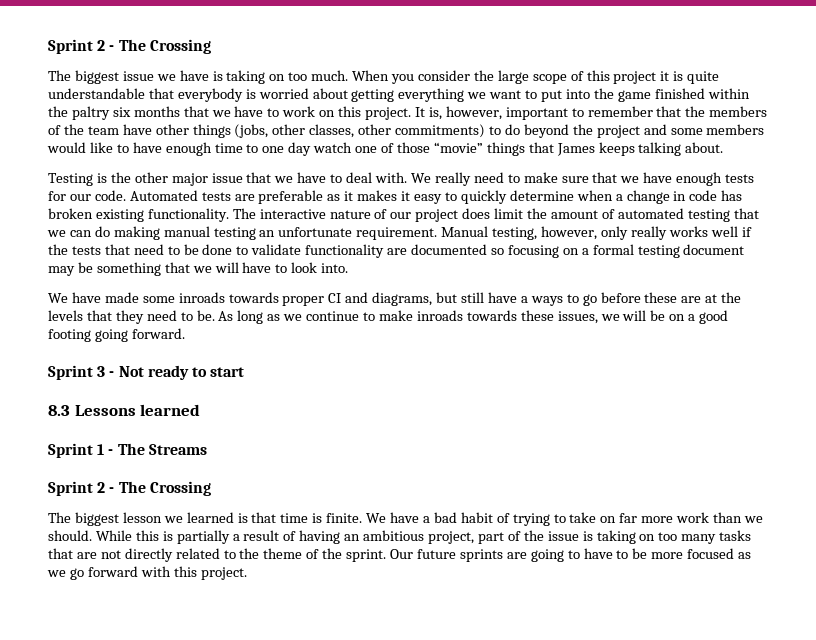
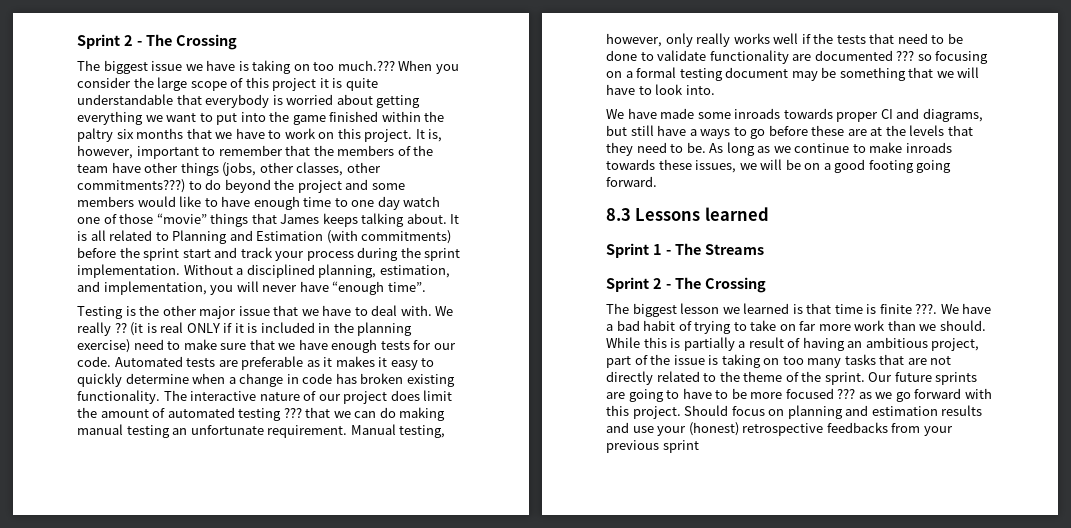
[311,70,349,81] much. -> [337,60,395,71] much.???
[395,124,486,138] commitments) -> [77,179,185,193] commitments???)
(724, 147) none -> [450,214,460,224] [77,230,452,244] [77,247,461,261] [77,264,450,278] [77,281,426,295] It is all related to Planning and Estimation (with commitments) before the sprint start and track your process during the sprint implementation. Without a disciplined planning, estimation, and implementation, you will never have “enough time”.
(471, 179) none -> [114,322,413,336] [77,339,130,353] ?? (it is real ONLY if it is included in the planning exercise)
(730, 215) none -> [283,408,302,418] ???
(488, 249) none -> [896,51,915,61] ???
[48,365,245,380] // Sprint 3 - Not ready to start -> (657, 181) none
[326,513,363,523] finite. -> [879,304,938,314] finite ???.
(735, 553) none -> [837,389,856,399] ???
(247, 573) none -> [684,405,983,419] [606,422,953,436] [606,440,699,453] Should focus on planning and estimation results and use your (honest) retrospective feedbacks from your previous sprint

